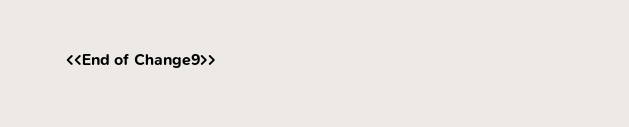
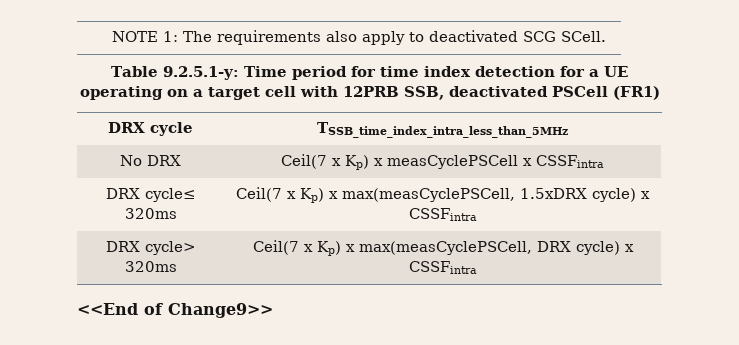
(66, 60) none -> [112,30,607,45] [111,66,628,80] [79,86,660,100] [108,122,193,136] [317,122,568,138] [120,155,181,166] [281,154,604,170] [105,188,196,202] [124,208,177,219] [236,187,650,203] [408,208,477,221] [105,241,196,255] [124,261,177,272] [252,240,634,256] [408,261,477,274] NOTE 1: The requirements also apply to deactivated SCG SCell. // Table 9.2.5.1-y: Time period for time index detection for a UE operating on a target cell with 12PRB SSB, deactivated PSCell (FR1) // DRX cycle | TSSB_time_index_intra_less_than_5MHz // No DRX | Ceil(7 x Kp) x measCyclePSCell x CSSFintra // DRX cycle≤ 320ms | Ceil(7 x Kp) x max(measCyclePSCell, 1.5xDRX cycle) x CSSFintra // DRX cycle> 320ms | Ceil(7 x Kp) x max(measCyclePSCell, DRX cycle) x CSSFintra //

